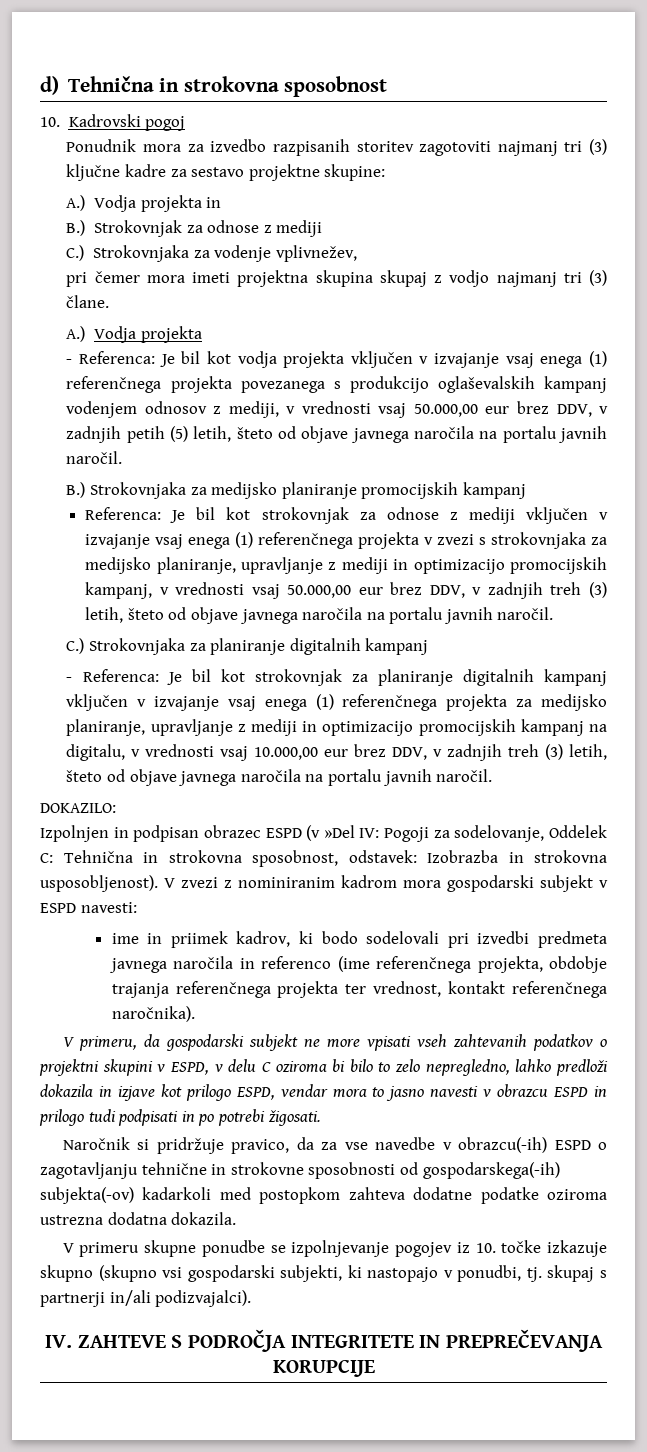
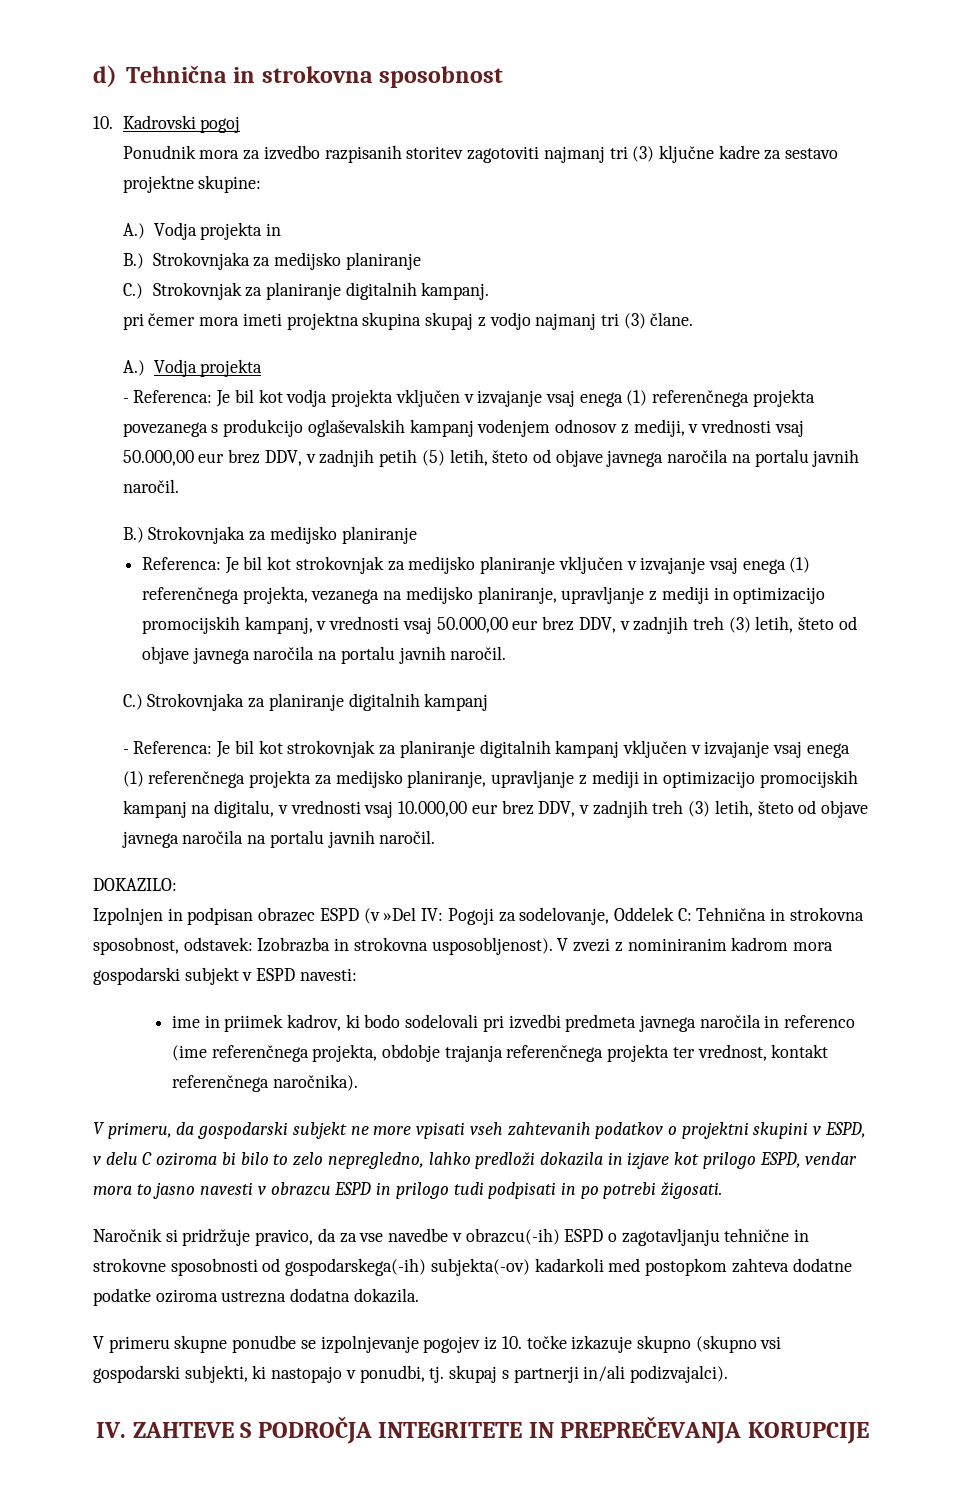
[93,220,323,237] [66,245,357,262] Strokovnjak za odnose z mediji // C.) Strokovnjaka za vodenje vplivnežev, -> [152,252,421,270] [122,282,490,300] Strokovnjaka za medijsko planiranje // C.) Strokovnjak za planiranje digitalnih kampanj.
[361,482,526,499] [85,507,609,524] [85,532,608,549] promocijskih kampanj // Referenca: Je bil kot strokovnjak za odnose z mediji vključen v izvajanje vsaj enega (1) referenčnega projekta v zvezi s strokovnjaka za -> [142,556,811,574] [142,586,403,604] // Referenca: Je bil kot strokovnjak za medijsko planiranje vključen v izvajanje vsaj enega (1) referenčnega projekta, vezanega na

